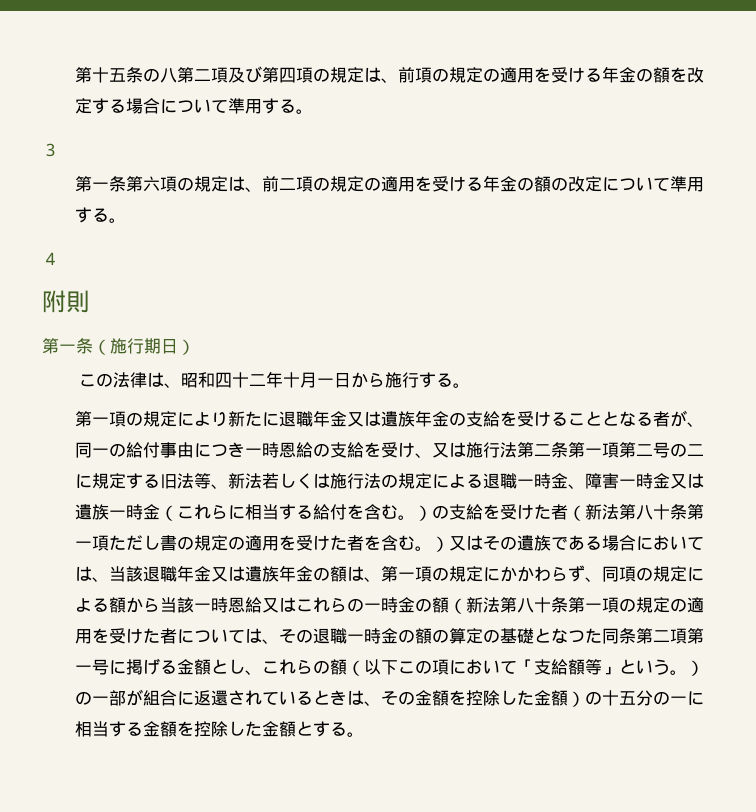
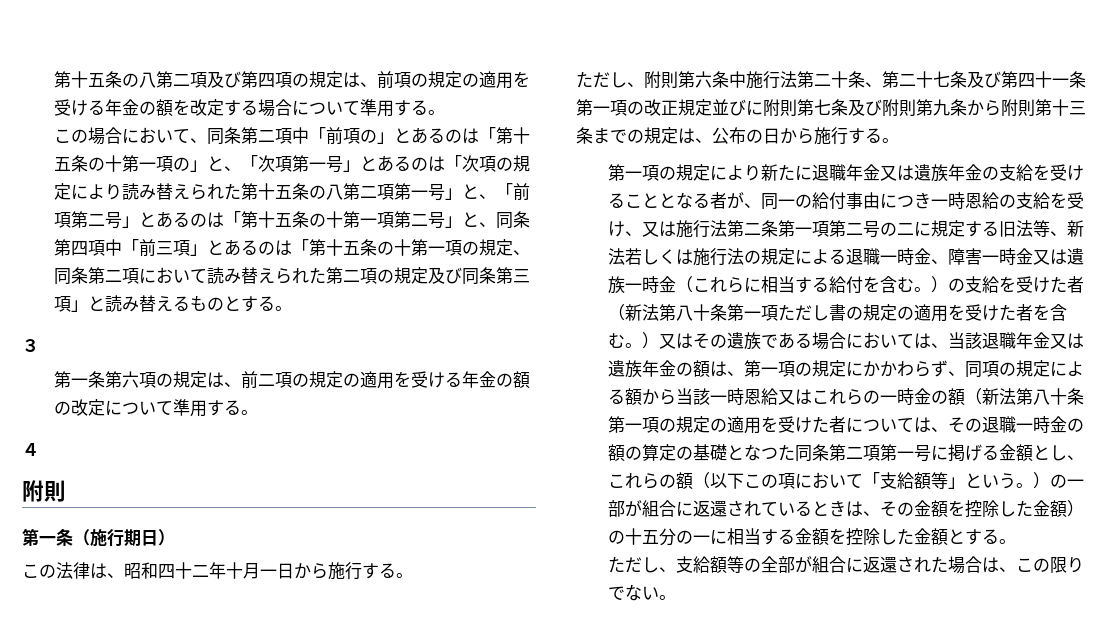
(314, 111) none -> [53,127,530,145] [53,155,530,173] [53,183,530,201] [53,211,530,229] [53,239,530,257] [53,267,530,285] [53,295,292,312] // この場合において、同条第二項中「前項の」とあるのは「第十五条の十第一項の」と、「次項第一号」とあるのは「次項の規定により読み替えられた第十五条の八第二項第一号」と、「前項第二号」とあるのは「第十五条の十第一項第二号」と、同条第四項中「前三項」とあるのは「第十五条の十第一項の規定、同条第二項において読み替えられた第二項の規定及び同条第三項」と読み替えるものとする。
(470, 385) none -> [576,71,1086,89] [576,99,1086,117] [576,127,899,145] // ただし、附則第六条中施行法第二十条、第二十七条及び第四十一条第一項の改正規定並びに附則第七条及び附則第九条から附則第十三条までの規定は、公布の日から施行する。
(365, 734) none -> [607,556,1084,574] [607,584,676,601] // ただし、支給額等の全部が組合に返還された場合は、この限りでない。

